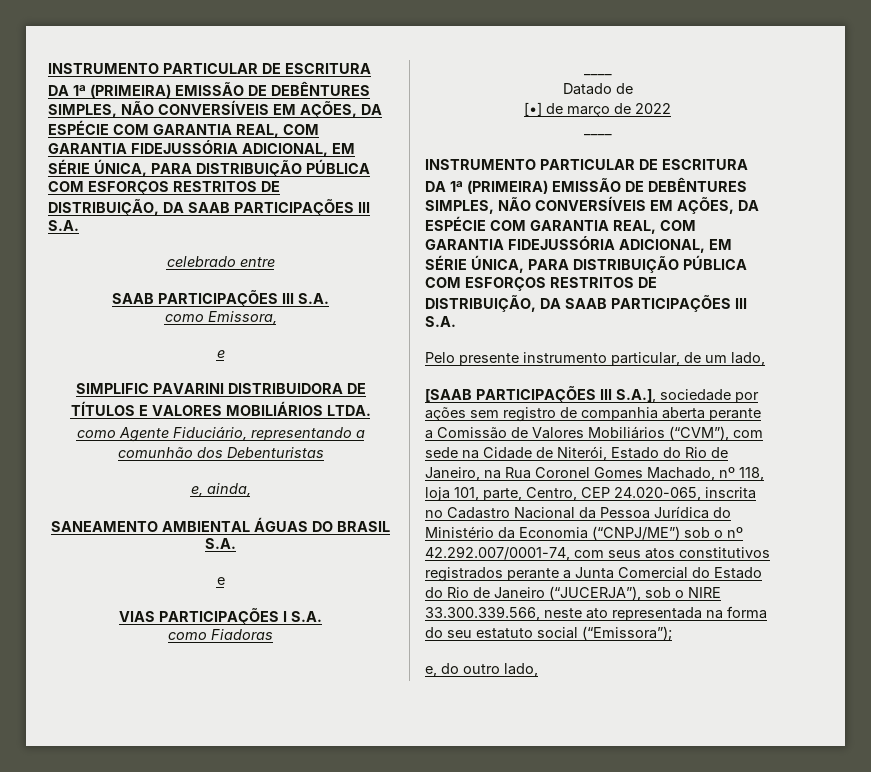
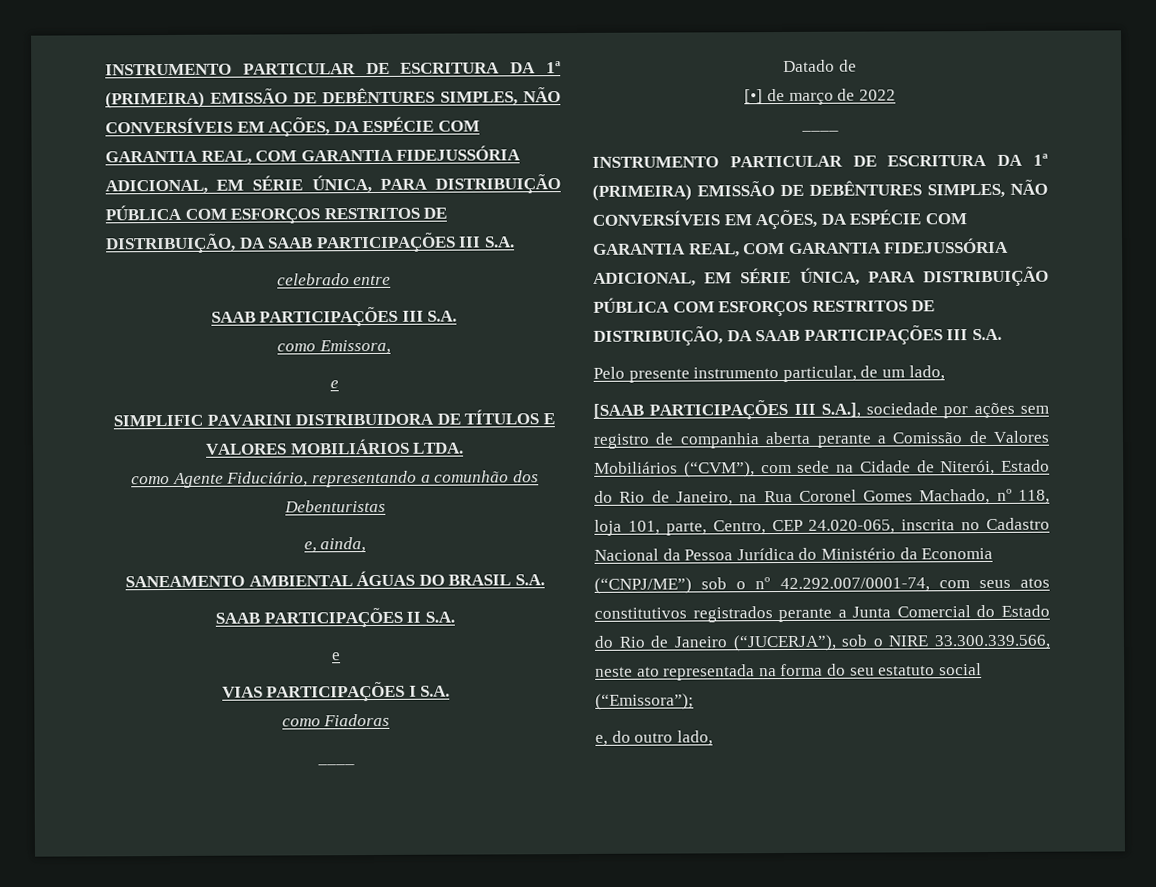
(236, 543) none -> [215,607,455,628] // SAAB PARTICIPAÇÕES II S.A.

